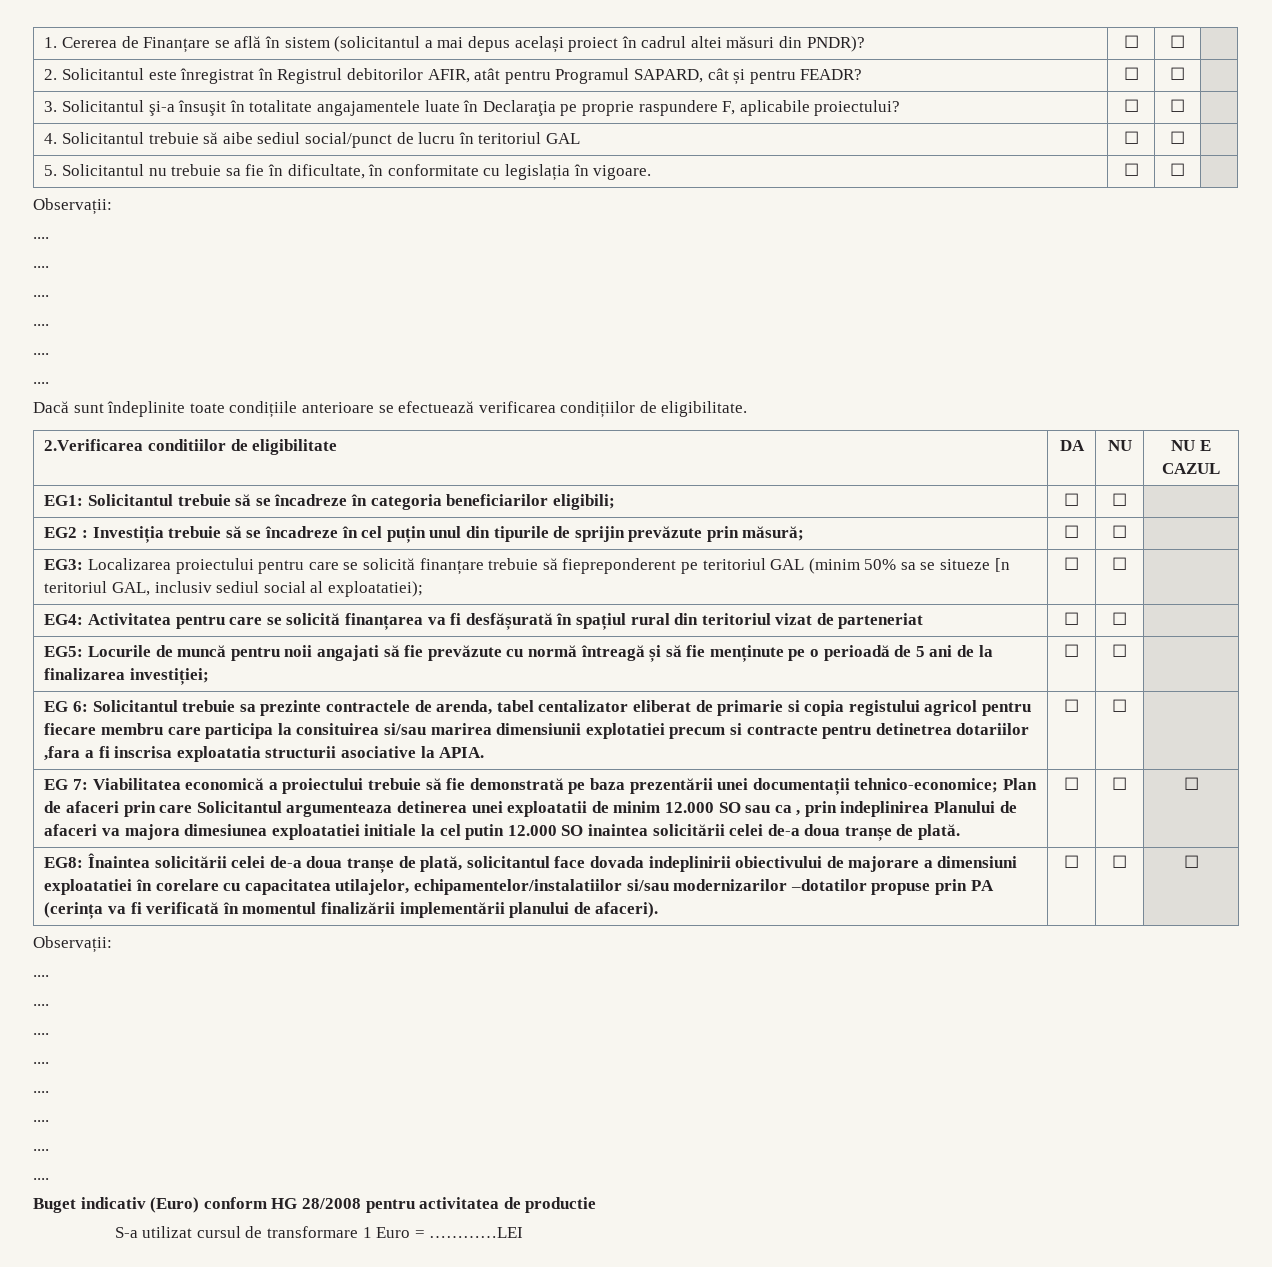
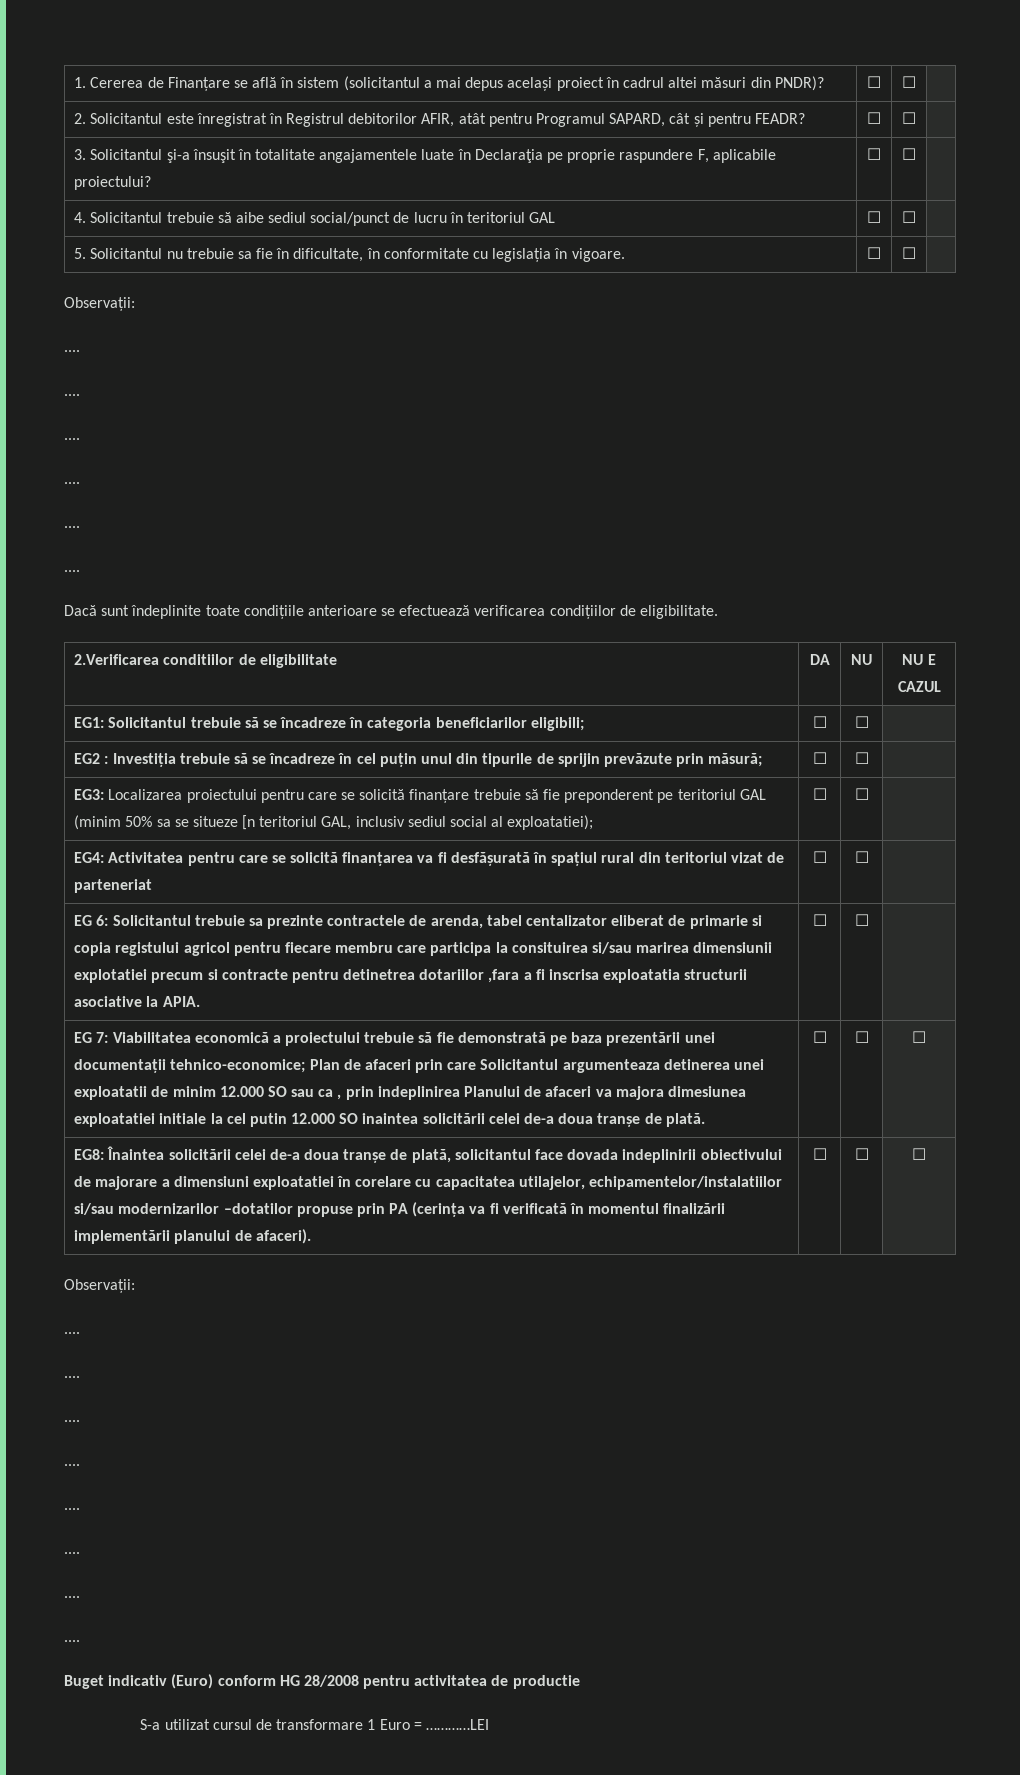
[562,558,677,574] fiepreponderent -> [543,789,655,803] fie preponderent
[44,645,993,662] [44,668,210,685] [1064,644,1079,657] [1112,644,1127,657] // EG5: Locurile de muncă pentru noii angajati să fie prevăzute cu normă întreagă și să fie menținute pe o perioadă de 5 ani de la finalizarea investiției; | ☐ | ☐ | -> (869, 857) none

